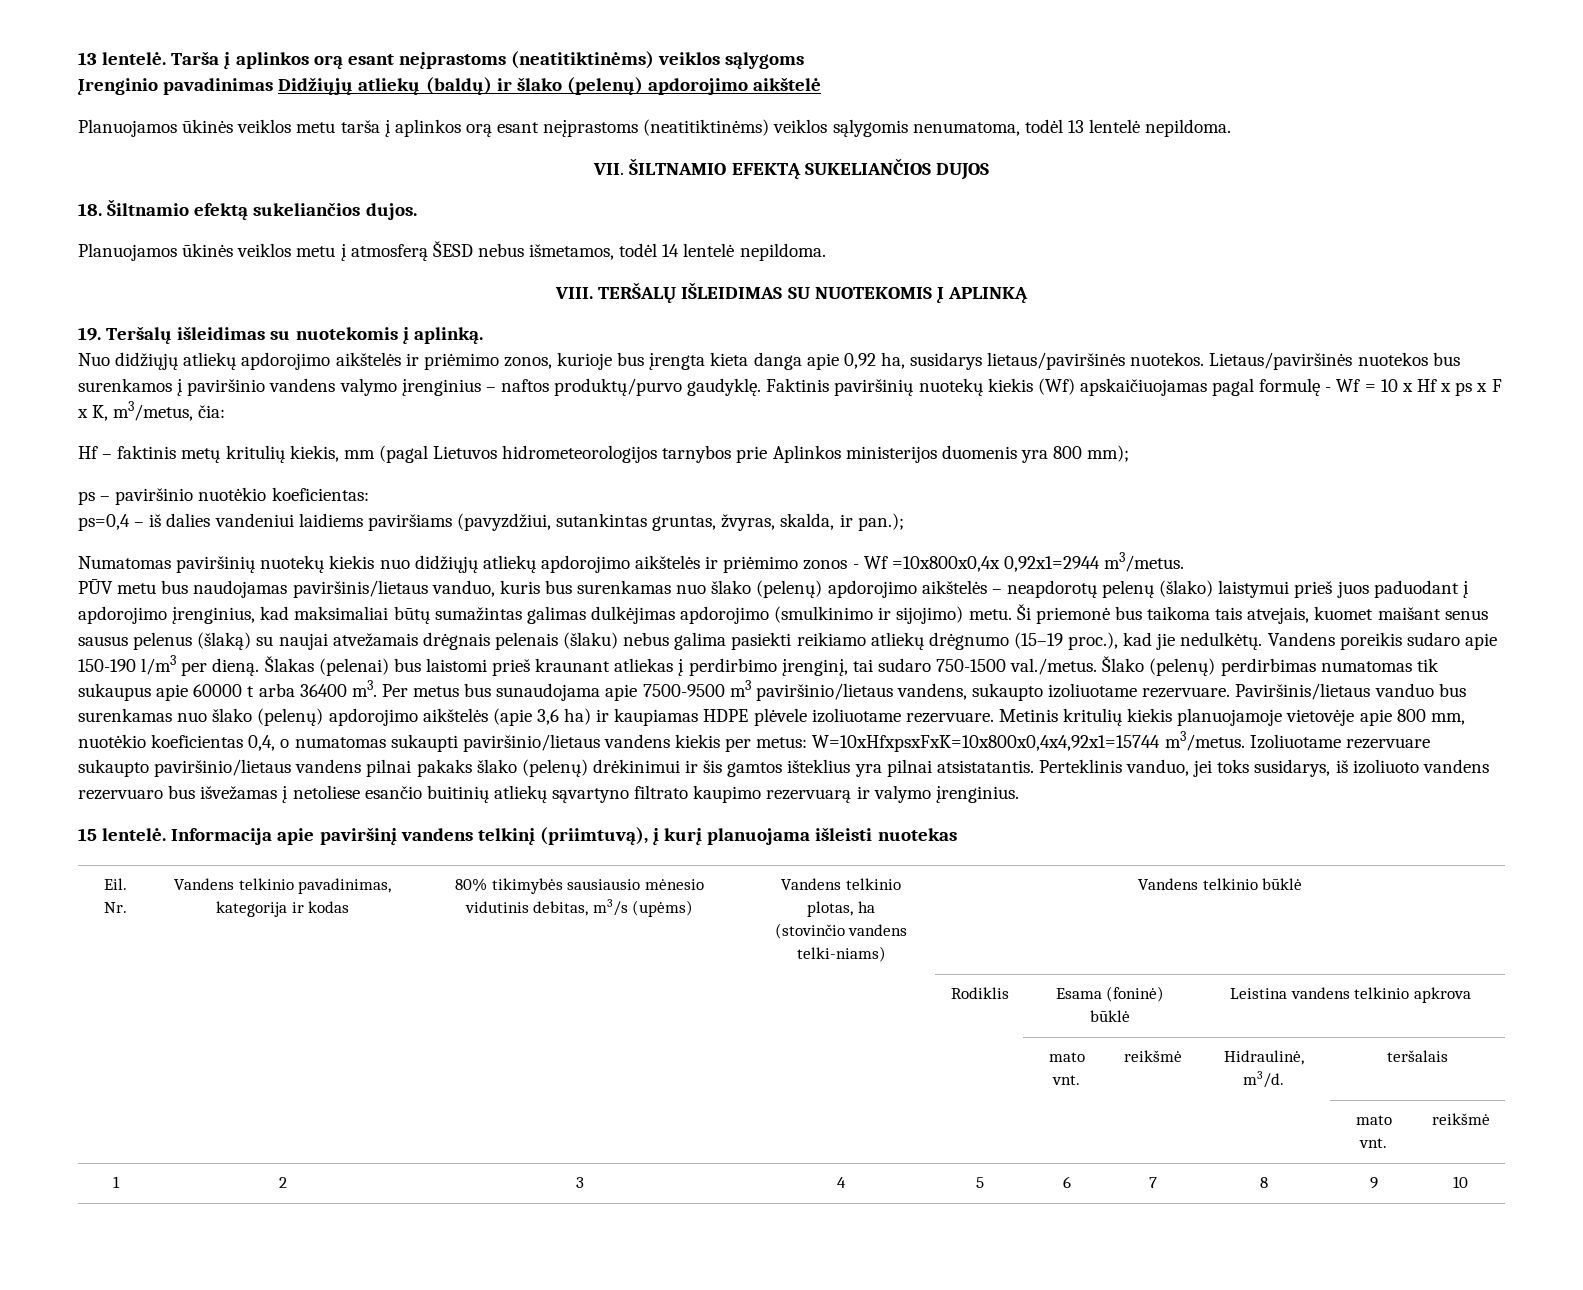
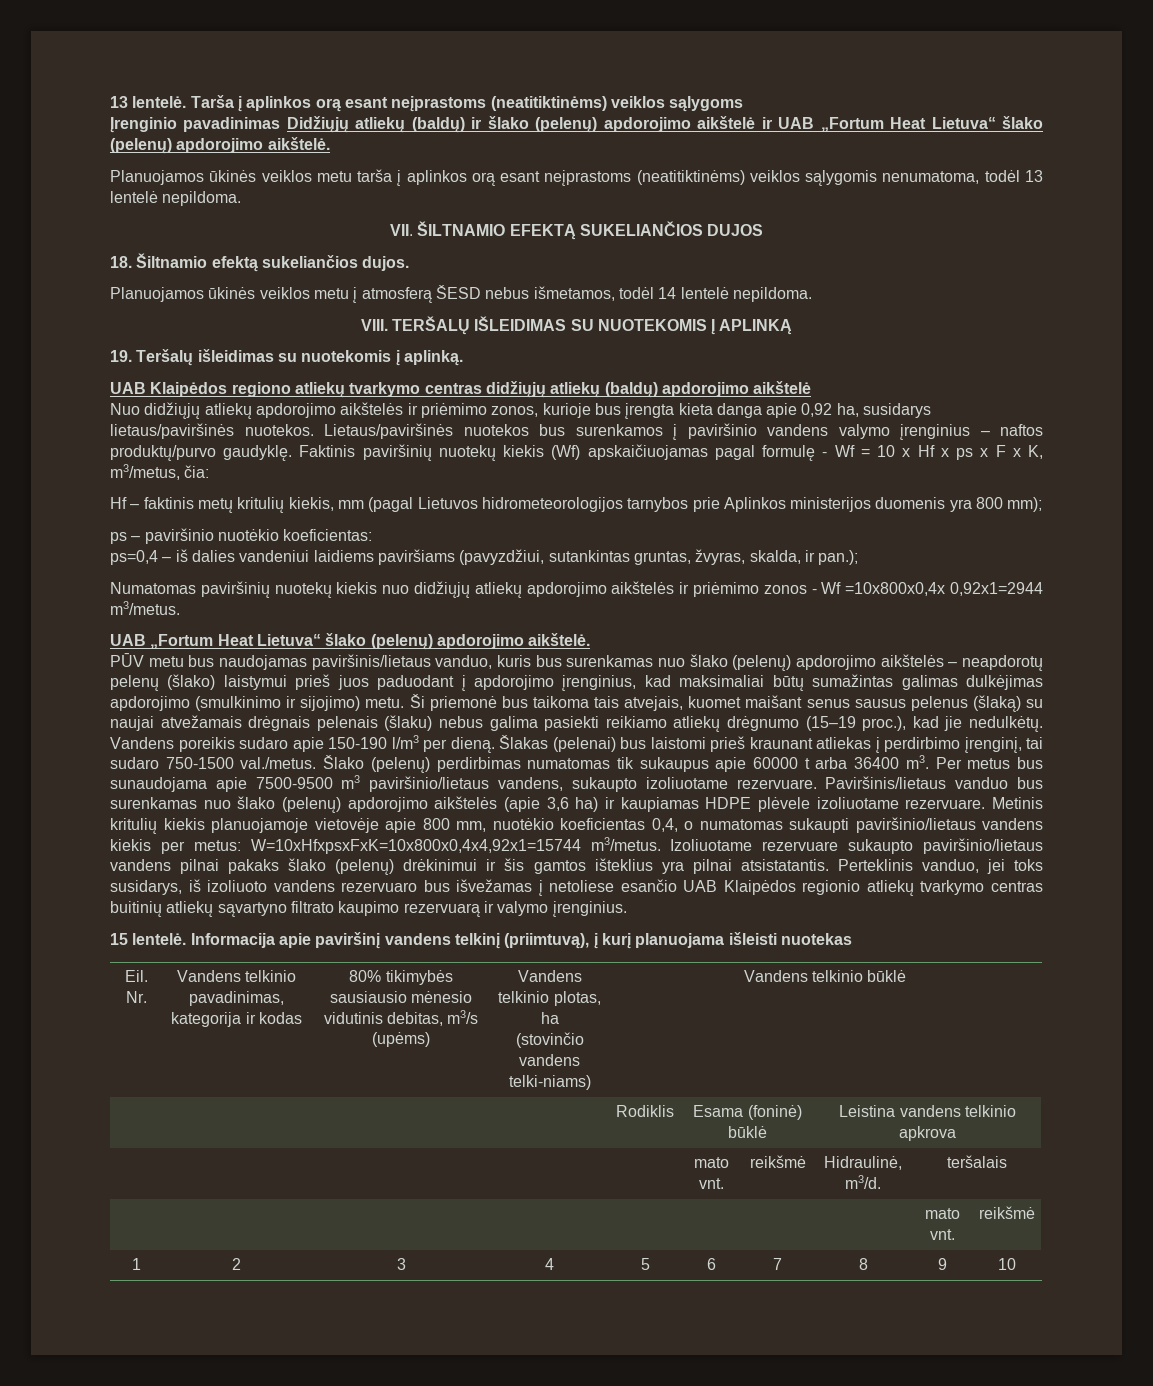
(822, 84) none -> [761,116,1044,132] [110,137,330,154] ir UAB „Fortum Heat Lietuva“ šlako (pelenų) apdorojimo aikštelė.
(483, 335) none -> [110,381,812,398] // UAB Klaipėdos regiono atliekų tvarkymo centras didžiųjų atliekų (baldų) apdorojimo aikštelė
(1185, 562) none -> [110,633,591,650] // UAB „Fortum Heat Lietuva“ šlako (pelenų) apdorojimo aikštelė.
(422, 792) none -> [683,880,1043,896] UAB Klaipėdos regionio atliekų tvarkymo centras

